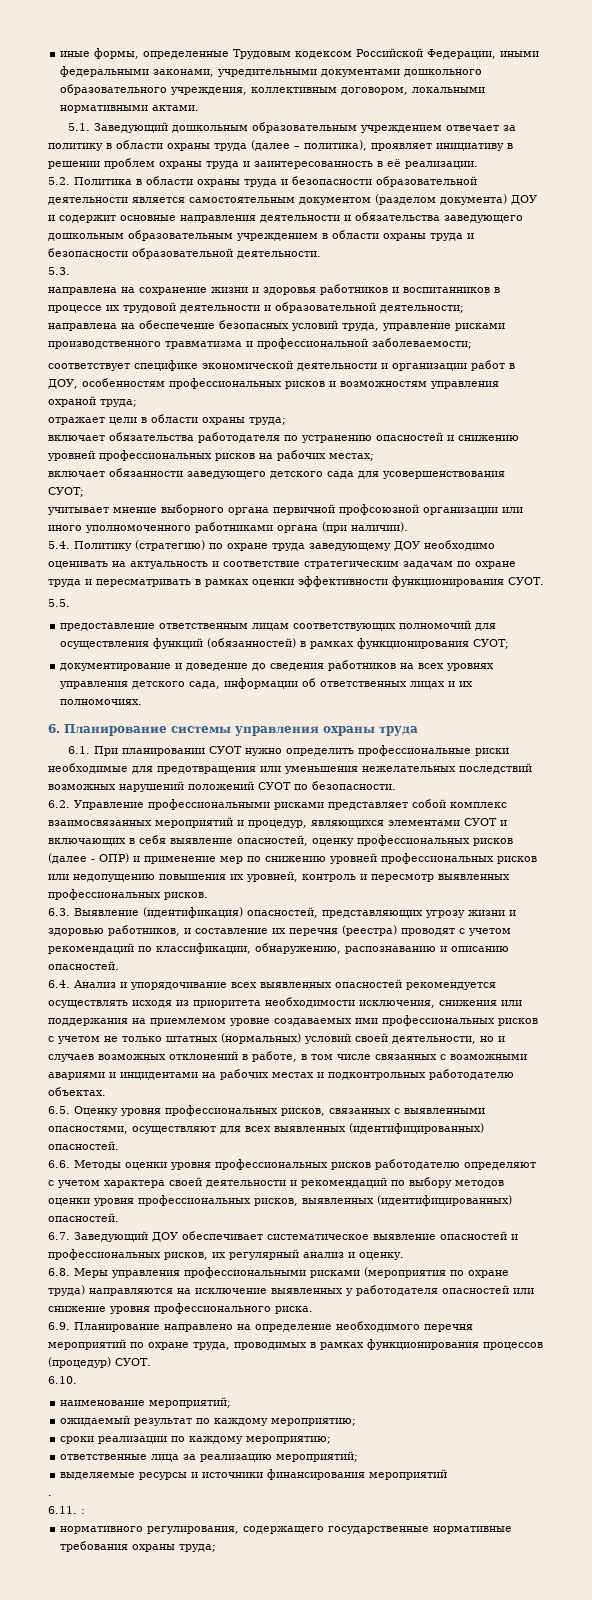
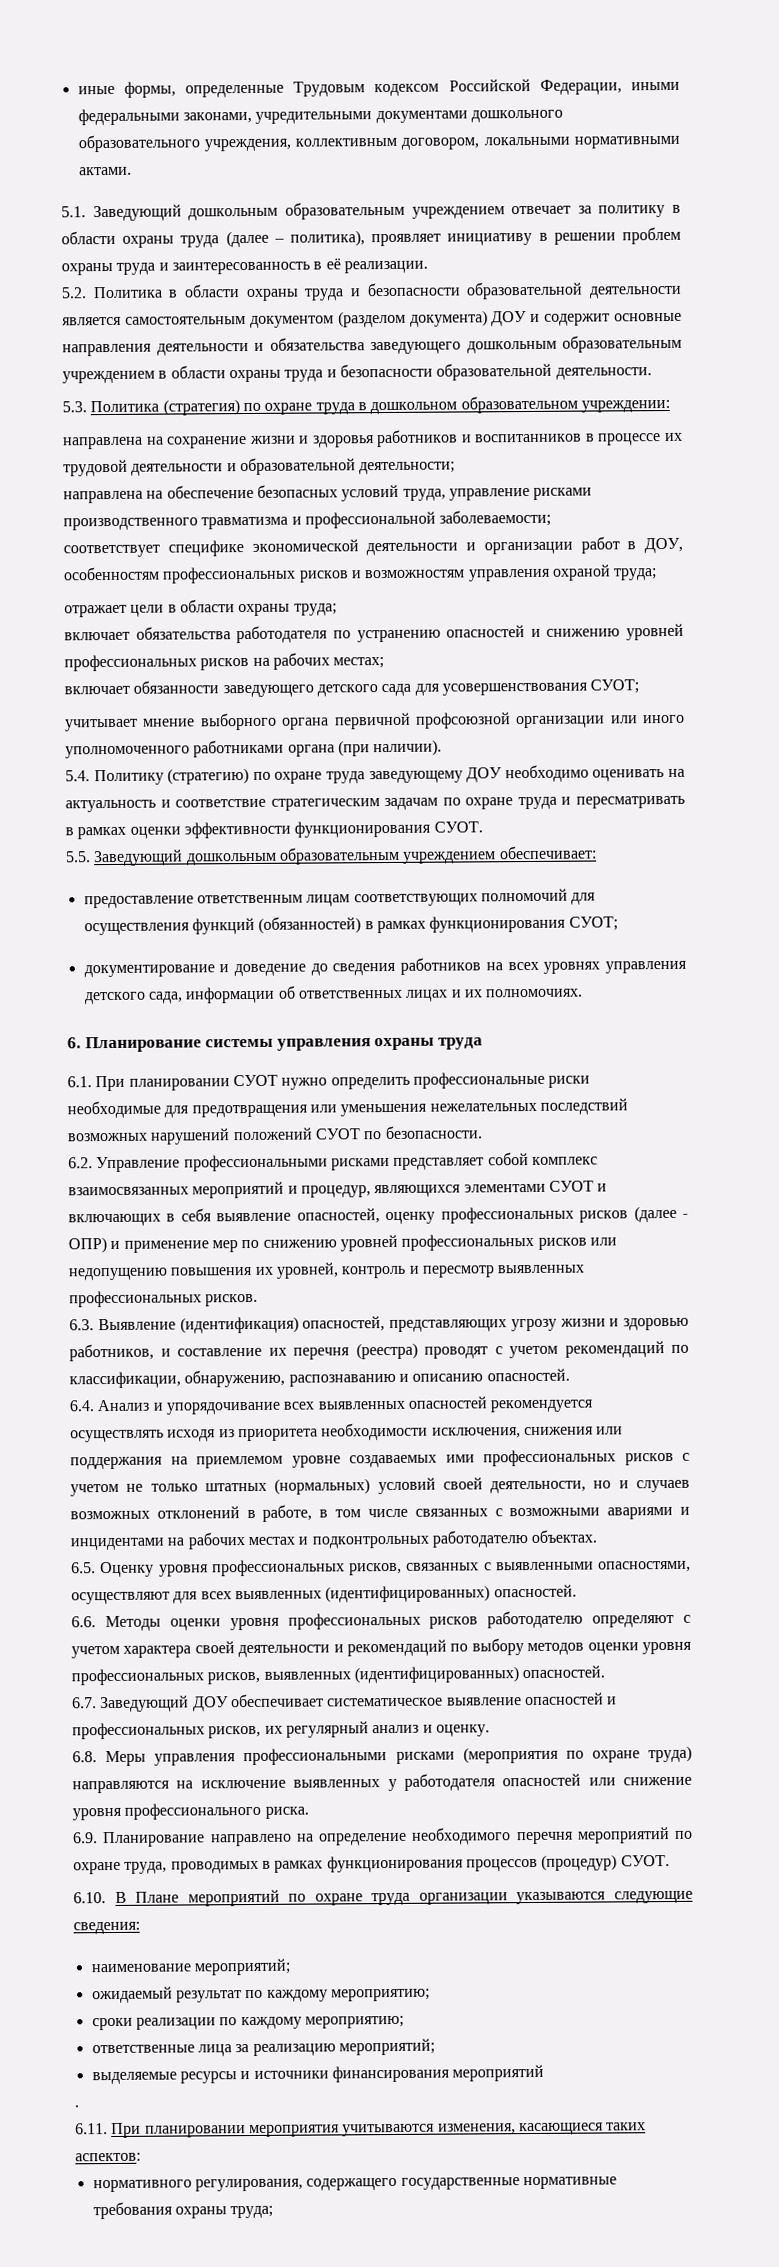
(70, 271) none -> [90,395,670,416] Политика (стратегия) по охране труда в дошкольном образовательном учреждении:
(70, 603) none -> [93,845,597,867] Заведующий дошкольным образовательным учреждением обеспечивает:
(77, 1380) none -> [114,1889,693,1907] [73,1921,140,1935] В Плане мероприятий по охране труда организации указываются следующие сведения:
[81,1509,85,1514] : -> [111,2122,647,2139] [75,2152,141,2162] При планировании мероприятия учитываются изменения, касающиеся таких аспектов:

